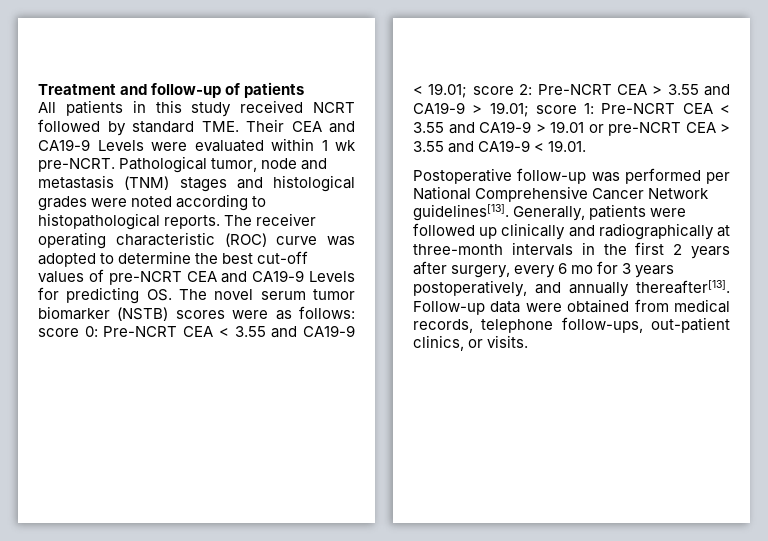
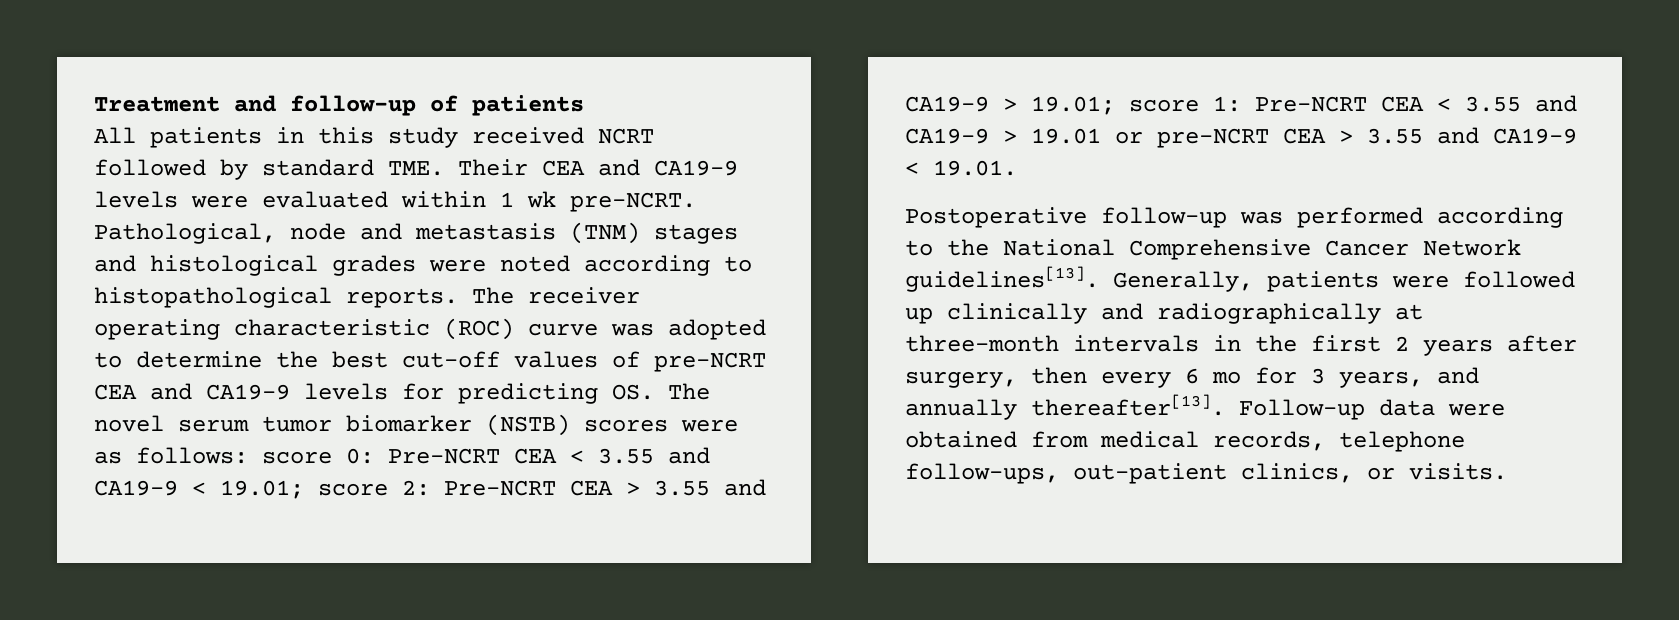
[97,140,144,151] Levels -> [94,191,178,208] levels
[119,156,258,173] Pathological tumor, -> [94,223,276,244] Pathological,
[309,271,355,282] Levels -> [304,383,388,400] levels
[706,172,730,184] per -> [1437,207,1563,228] [905,239,989,256] according to the
(511, 271) none -> [1031,367,1087,384] then
[635,265,675,278] [413,280,527,297] years postoperatively, -> [1339,371,1423,388] years,

